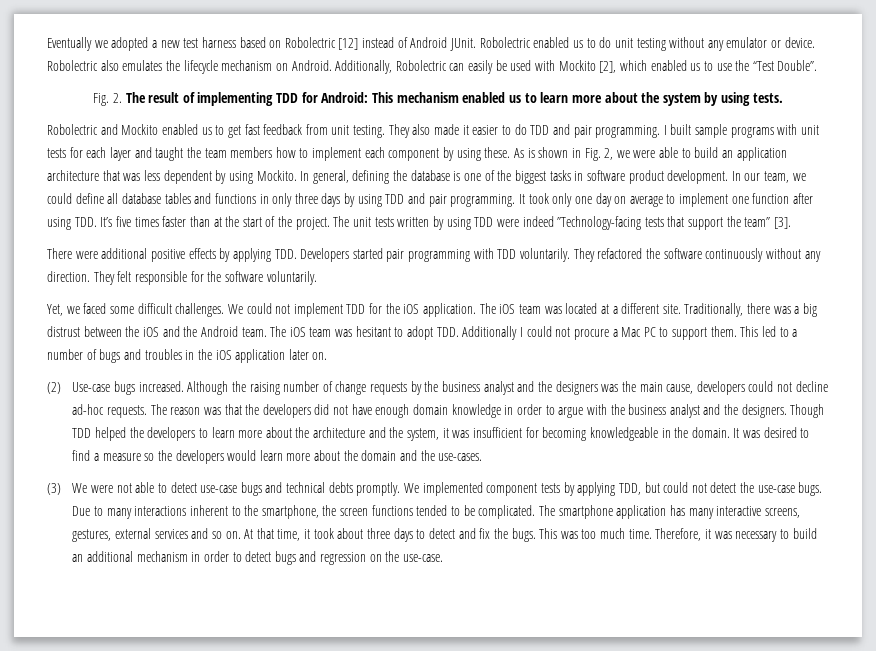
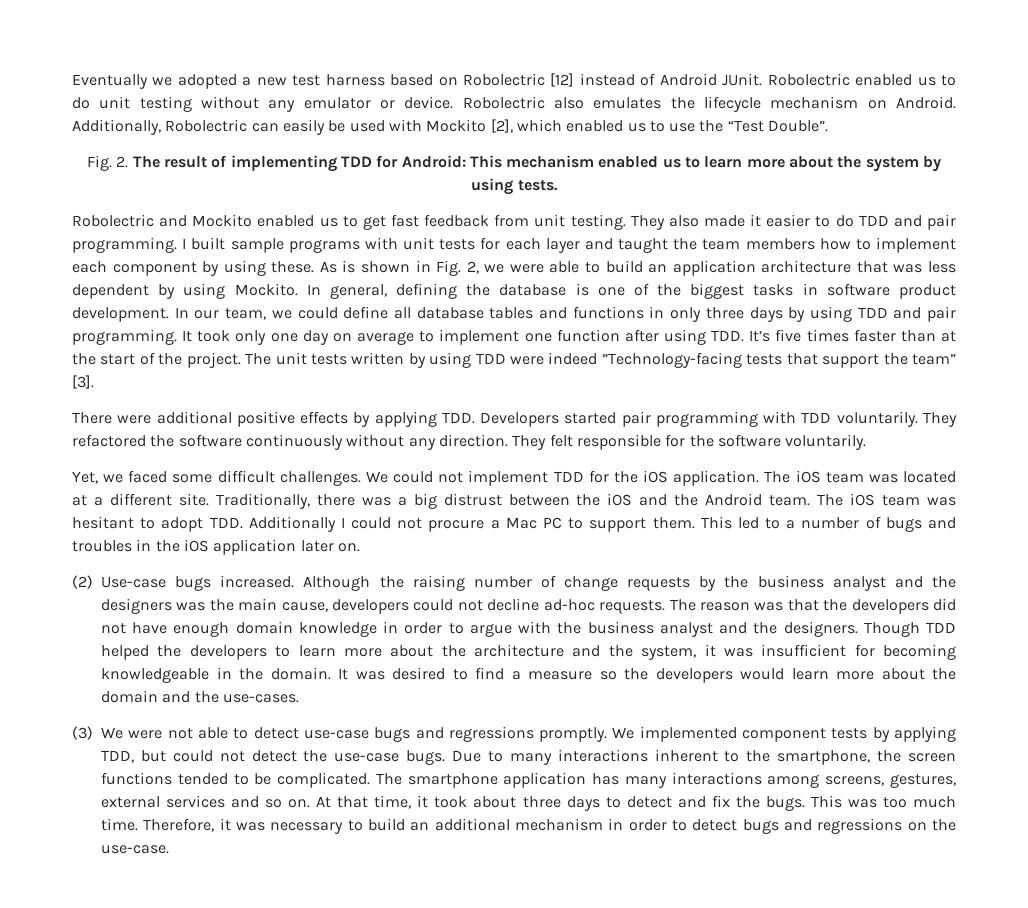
[286,482,353,493] technical debts -> [448,726,534,742] regressions
[716,506,762,516] interactive -> [671,772,820,788] interactions among
[320,552,367,565] regression -> [817,818,903,834] regressions

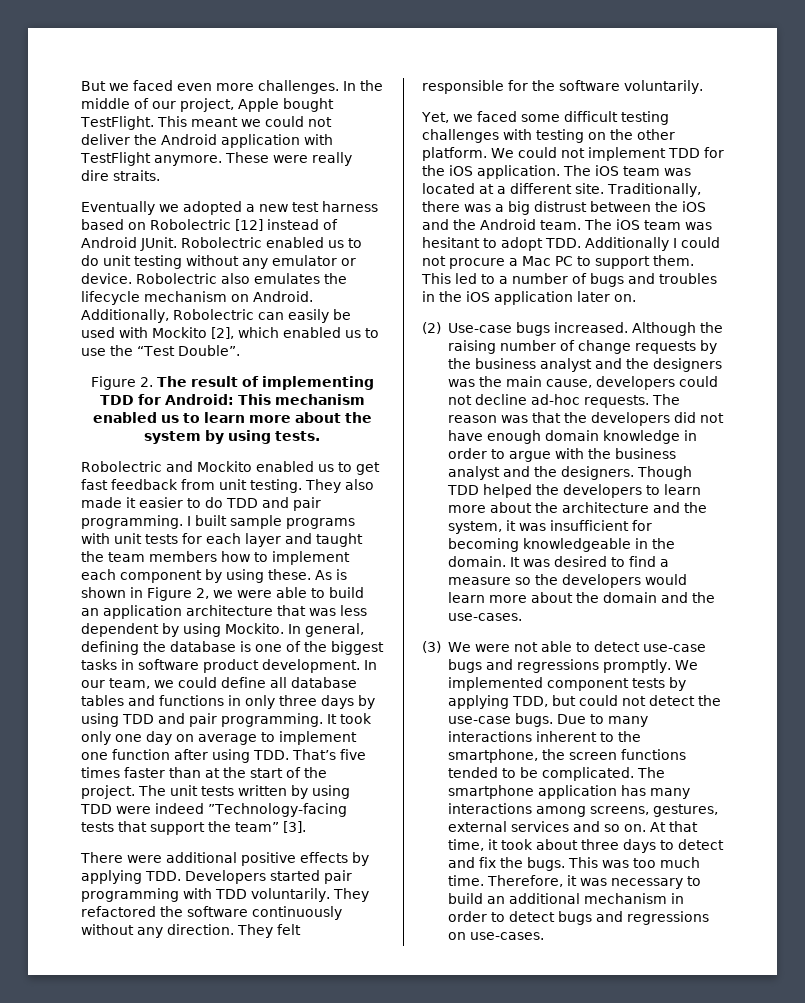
(72, 81) none -> [81,80,383,94] [81,98,334,112] [80,116,332,130] [81,134,333,148] [80,152,352,166] [81,170,160,181] But we faced even more challenges. In the middle of our project, Apple bought TestFlight. This meant we could not deliver the Android application with TestFlight anymore. These were really dire straits. //
[86,155,112,171] Fig. -> [90,376,136,390] Figure
[436,260,462,276] Fig. -> [147,587,192,601] Figure
[749,330,771,342] It’s -> [292,749,336,760] That’s
[279,471,361,486] challenges. -> [620,111,669,125] [422,129,675,143] [422,147,487,161] testing challenges with testing on the other platform.
[932,819,957,831] [101,845,169,854] the use-case. -> [469,932,544,940] use-cases.

